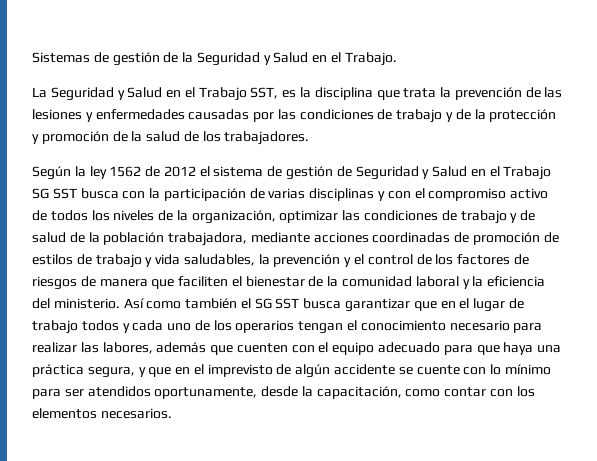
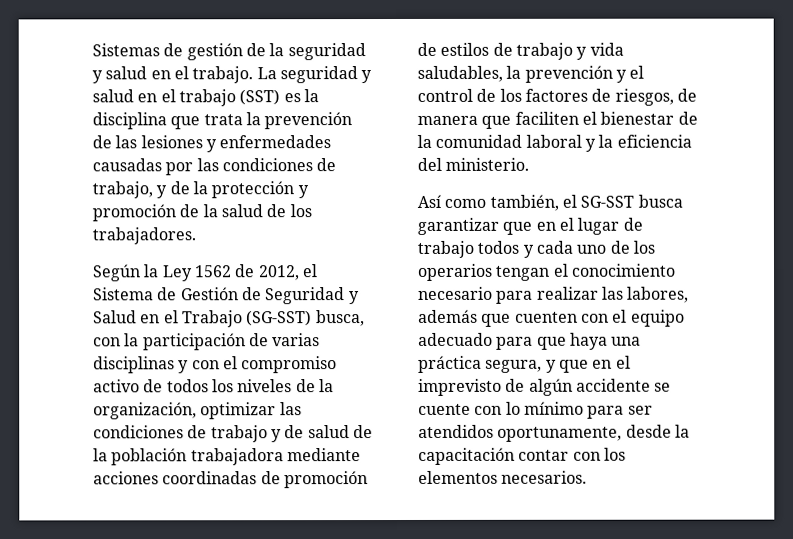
[196,52,397,66] [32,87,279,101] Seguridad y Salud en el Trabajo. // La Seguridad y Salud en el Trabajo SST, -> [287,43,366,61] [92,66,373,84] [92,89,281,107] seguridad y salud en el trabajo. La seguridad y salud en el trabajo (SST)
[396,109,443,123] trabajo -> [92,181,153,199] trabajo,
[89,166,107,179] ley -> [161,265,193,282] Ley
[163,166,334,180] 2012 el sistema de gestión -> [257,264,318,281] [93,287,239,301] 2012, el Sistema de Gestión
[32,188,119,199] SG SST busca -> [246,310,365,327] (SG-SST) busca,
[168,232,248,246] trabajadora, -> [190,448,284,466] trabajadora
[32,276,77,290] riesgos -> [614,88,674,106] riesgos,
(120, 303) none -> (530, 164) //
[185,298,300,309] también el SG SST -> [489,194,635,211] también, el SG-SST
[316,386,441,399] capacitación, como -> [418,447,515,465] capacitación

